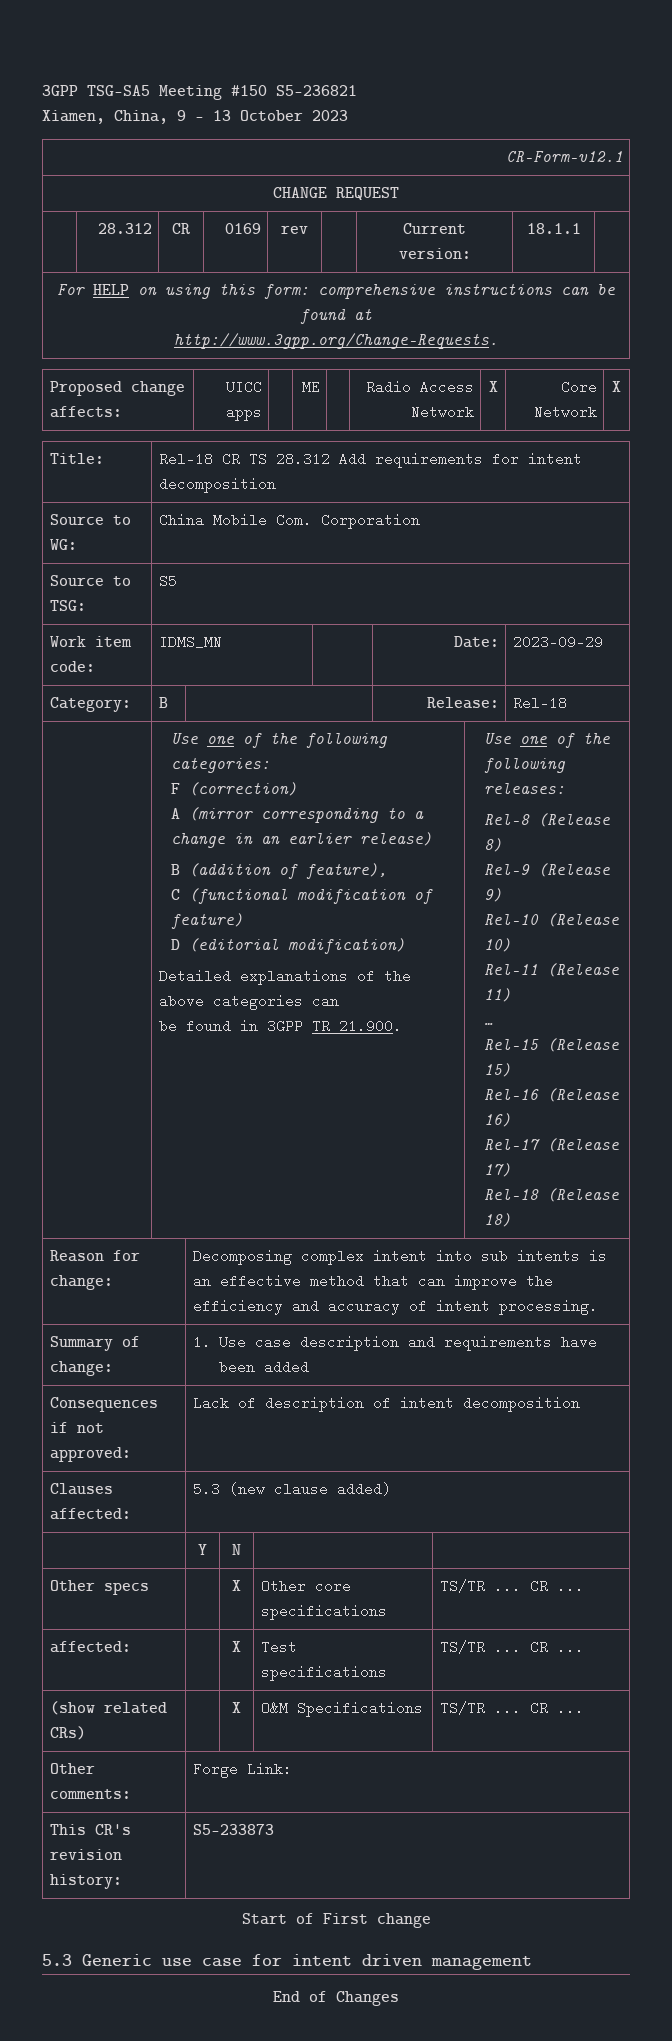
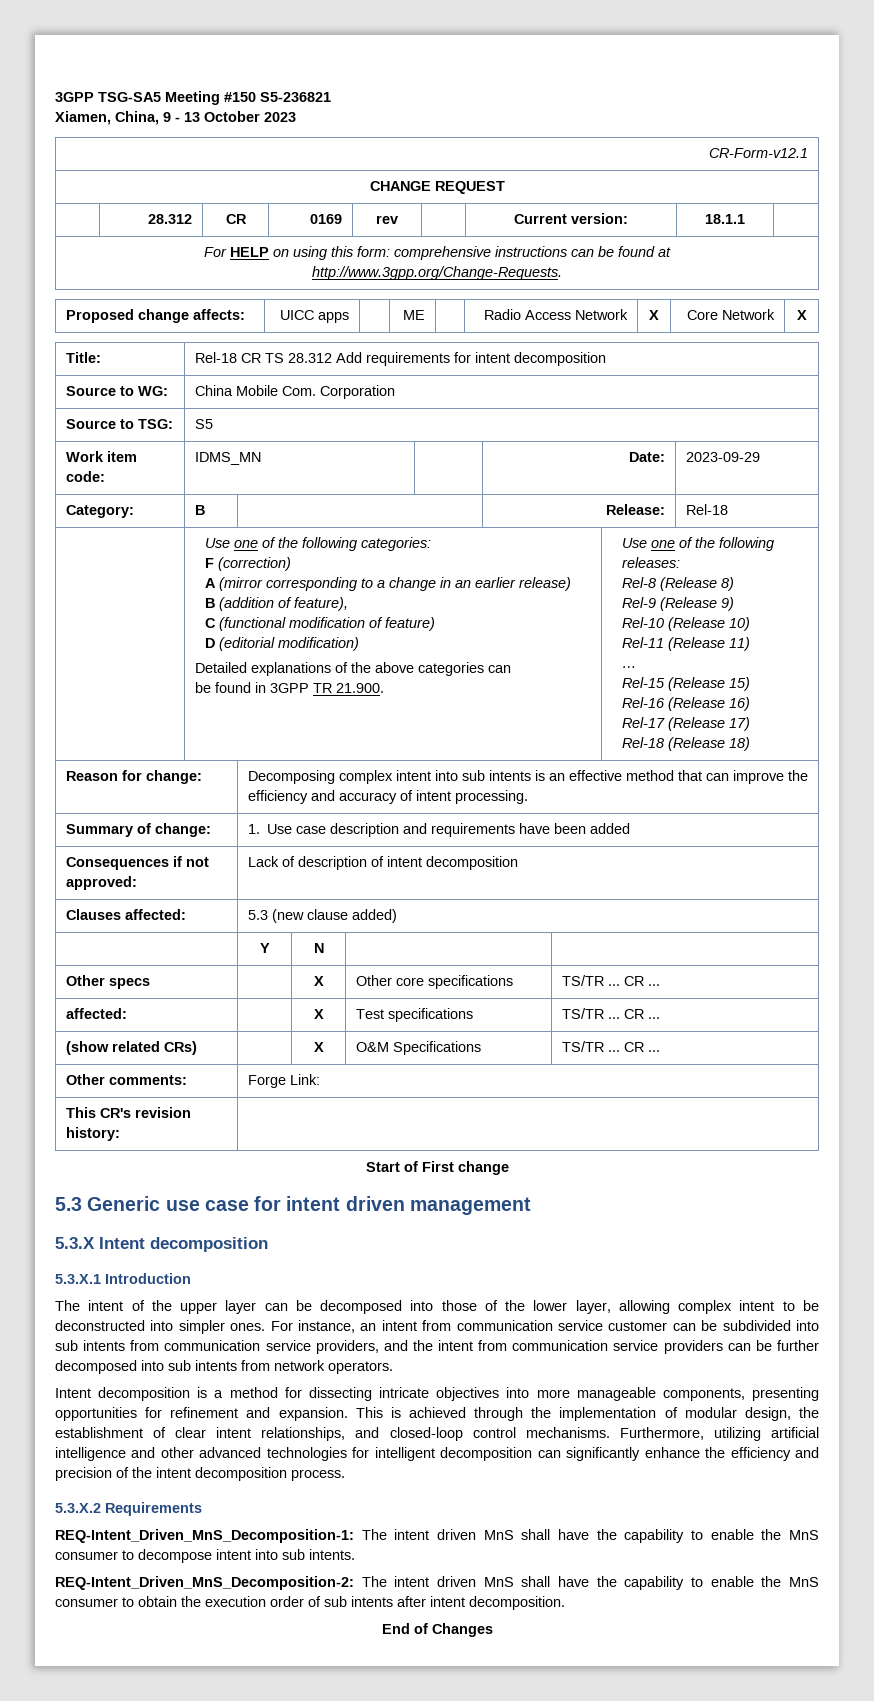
[192,1824,274,1835] S5-233873 -> (120, 1134) none
(532, 1963) none -> [55,1237,268,1252] [55,1273,191,1284] [55,1300,820,1314] [55,1320,819,1334] [55,1340,819,1354] [55,1360,393,1374] [55,1387,819,1401] [55,1407,819,1421] [55,1427,819,1441] [55,1447,819,1461] [55,1467,345,1481] [55,1502,202,1516] [55,1529,819,1543] [55,1549,355,1563] [55,1576,819,1590] [55,1596,565,1610] // 5.3.X Intent decomposition // 5.3.X.1 Introduction // The intent of the upper layer can be decomposed into those of the lower layer, allowing complex intent to be deconstructed into simpler ones. For instance, an intent from communication service customer can be subdivided into sub intents from communication service providers, and the intent from communication service providers can be further decomposed into sub intents from network operators. // Intent decomposition is a method for dissecting intricate objectives into more manageable components, presenting opportunities for refinement and expansion. This is achieved through the implementation of modular design, the establishment of clear intent relationships, and closed-loop control mechanisms. Furthermore, utilizing artificial intelligence and other advanced technologies for intelligent decomposition can significantly enhance the efficiency and precision of the intent decomposition process. // 5.3.X.2 Requirements // REQ-Intent_Driven_MnS_Decomposition-1: The intent driven MnS shall have the capability to enable the MnS consumer to decompose intent into sub intents. // REQ-Intent_Driven_MnS_Decomposition-2: The intent driven MnS shall have the capability to enable the MnS consumer to obtain the execution order of sub intents after intent decomposition.

